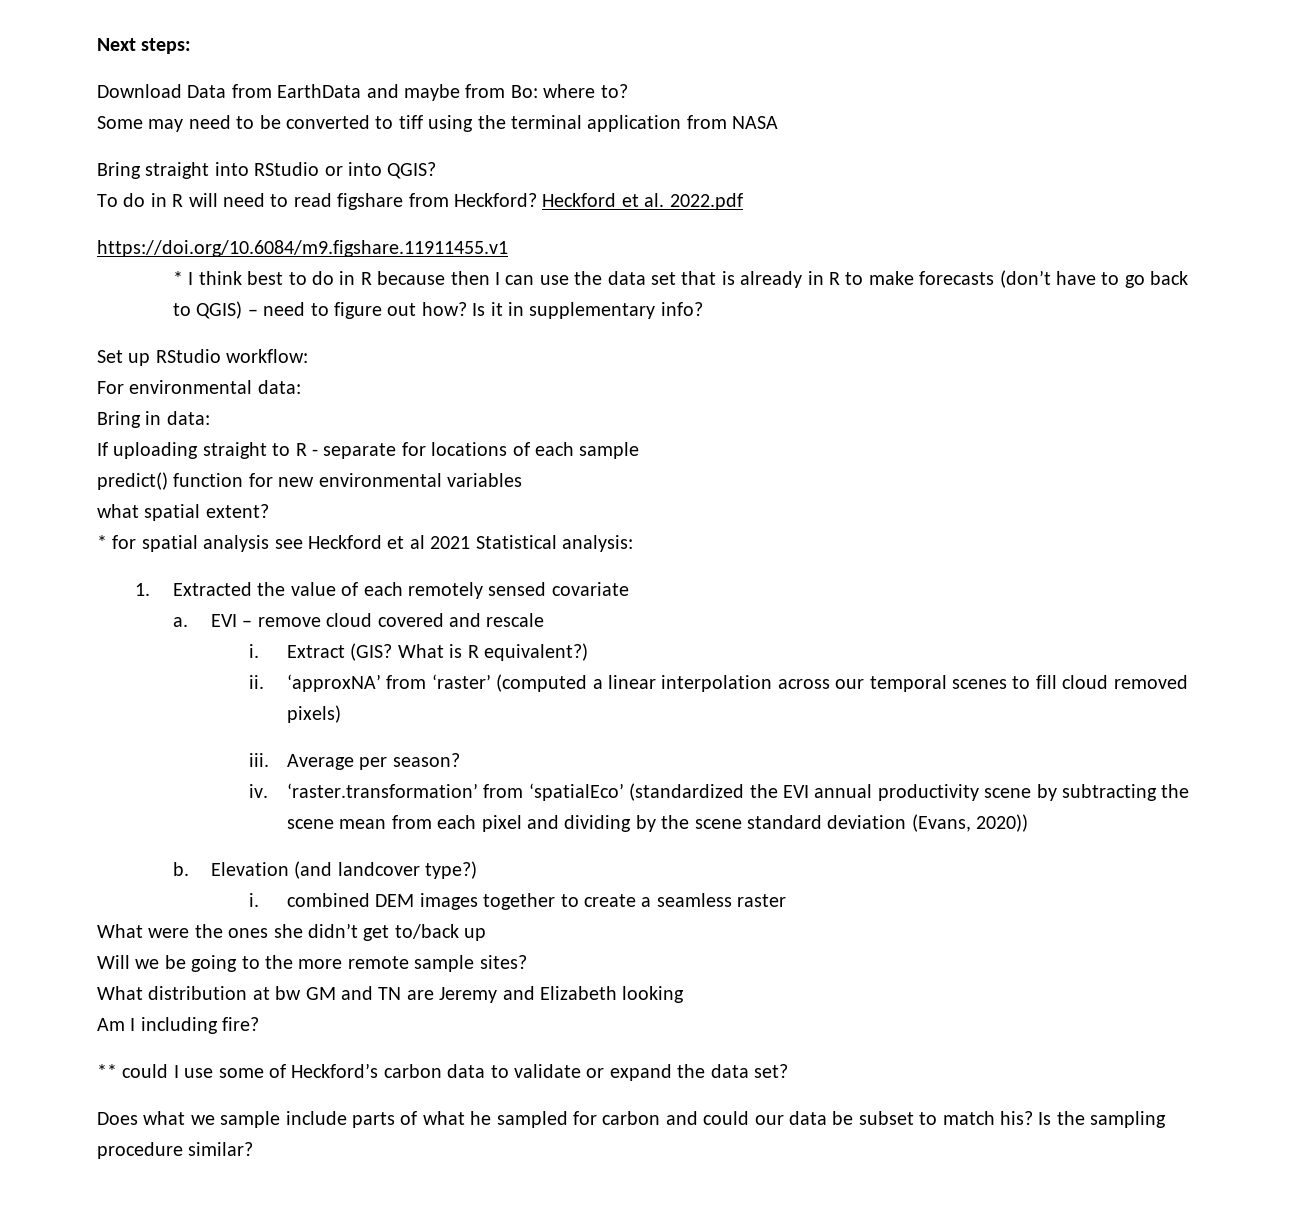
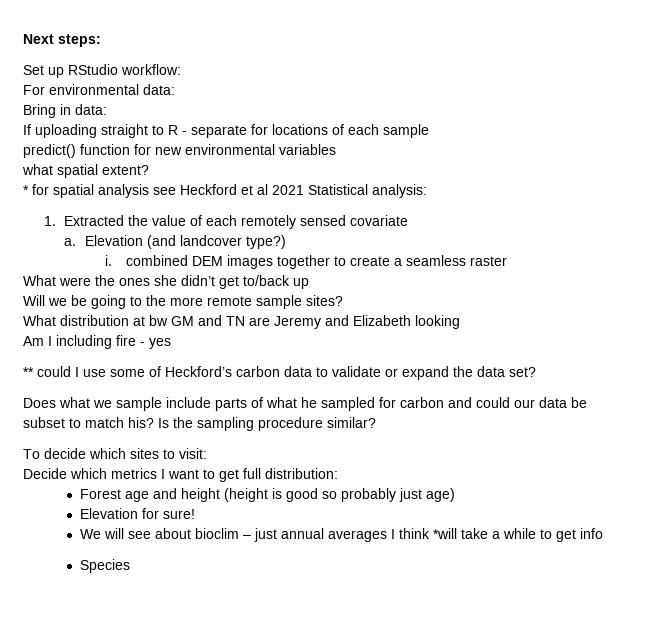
[97,84,628,101] [97,115,779,132] [97,162,437,179] [97,193,743,210] [97,240,508,257] [173,270,1189,288] [173,301,703,319] // Download Data from EarthData and maybe from Bo: where to? // Some may need to be converted to tiff using the terminal application from NASA // Bring straight into RStudio or into QGIS? // To do in R will need to read figshare from Heckford? Heckford et al. 2022.pdf // https://doi.org/10.6084/m9.figshare.11911455.v1 // * I think best to do in R because then I can use the data set that is already in R to make forecasts (don’t have to go back to QGIS) – need to figure out how? Is it in supplementary info? -> (101, 40) none
[211,613,545,627] [249,643,589,661] [249,674,1188,692] [287,705,342,723] [249,753,460,770] [249,783,1190,801] [287,814,1029,832] [173,862,190,876] EVI – remove cloud covered and rescale // i. Extract (GIS? What is R equivalent?) // ii. ‘approxNA’ from ‘raster’ (computed a linear interpolation across our temporal scenes to fill cloud removed pixels) // iii. Average per season? // iv. ‘raster.transformation’ from ‘spatialEco’ (standardized the EVI annual productivity scene by subtracting the scene mean from each pixel and dividing by the scene standard deviation (Evans, 2020)) // b. -> (77, 242) none
[222,1017,260,1031] fire? -> [116,335,171,349] fire - yes
(254, 1149) none -> [23,448,207,459] [23,468,338,482] [79,488,455,502] [79,508,195,519] [79,528,603,542] [79,559,130,573] // To decide which sites to visit: // Decide which metrics I want to get full distribution: // Forest age and height (height is good so probably just age) // Elevation for sure! // We will see about bioclim – just annual averages I think *will take a while to get info // Species

